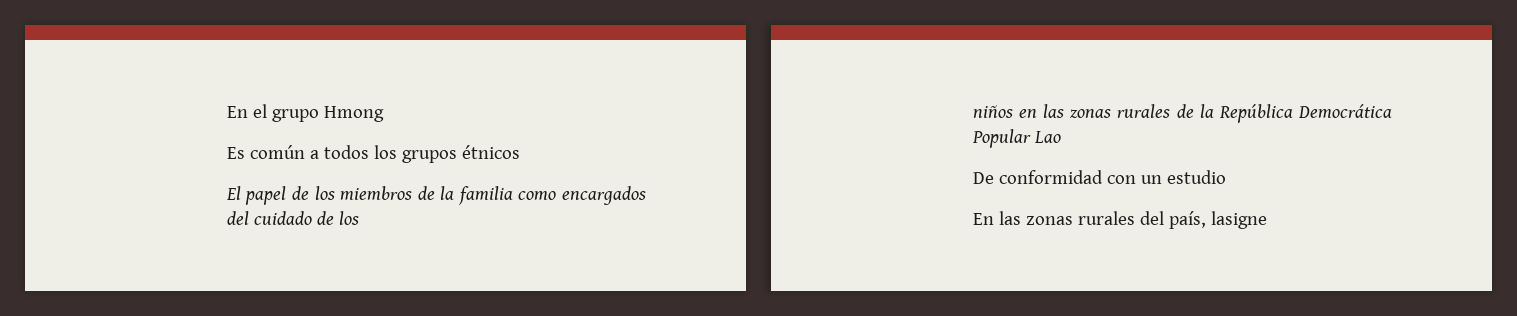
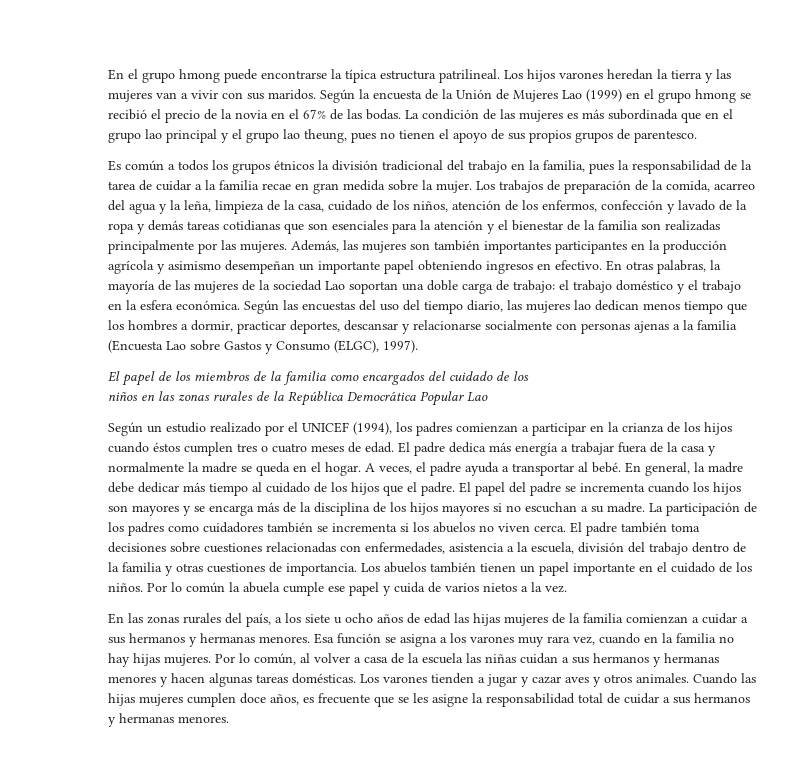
[323,106,384,122] Hmong -> [178,69,731,83] [107,89,751,103] [107,109,733,123] [107,129,697,143] hmong puede encontrarse la típica estructura patrilineal. Los hijos varones heredan la tierra y las mujeres van a vivir con sus maridos. Según la encuesta de la Unión de Mujeres Lao (1999) en el grupo hmong se recibió el precio de la novia en el 67% de las bodas. La condición de las mujeres es más subordinada que en el grupo lao principal y el grupo lao theung, pues no tienen el apoyo de sus propios grupos de parentesco.
(520, 152) none -> [317,160,752,174] [107,180,755,194] [107,200,747,214] [107,220,720,234] [107,240,727,254] [107,260,721,274] [107,280,741,294] [107,300,747,314] [107,320,737,334] [107,340,418,354] la división tradicional del trabajo en la familia, pues la responsabilidad de la tarea de cuidar a la familia recae en gran medida sobre la mujer. Los trabajos de preparación de la comida, acarreo del agua y la leña, limpieza de la casa, cuidado de los niños, atención de los enfermos, confección y lavado de la ropa y demás tareas cotidianas que son esenciales para la atención y el bienestar de la familia son realizadas principalmente por las mujeres. Además, las mujeres son también importantes participantes en la producción agrícola y asimismo desempeñan un importante papel obteniendo ingresos en efectivo. En otras palabras, la mayoría de las mujeres de la sociedad Lao soportan una doble carga de trabajo: el trabajo doméstico y el trabajo en la esfera económica. Según las encuestas del uso del tiempo diario, las mujeres lao dedican menos tiempo que los hombres a dormir, practicar deportes, descansar y relacionarse socialmente con personas ajenas a la familia (Encuesta Lao sobre Gastos y Consumo (ELGC), 1997).
[972,170,1136,184] De conformidad con -> [107,422,143,436] Según
(1226, 177) none -> [209,422,732,436] [107,442,716,456] [107,462,743,476] [107,482,741,496] [107,502,757,516] [107,522,700,536] [107,542,746,555] [107,562,752,576] [107,582,567,596] realizado por el UNICEF (1994), los padres comienzan a participar en la crianza de los hijos cuando éstos cumplen tres o cuatro meses de edad. El padre dedica más energía a trabajar fuera de la casa y normalmente la madre se queda en el hogar. A veces, el padre ayuda a transportar al bebé. En general, la madre debe dedicar más tiempo al cuidado de los hijos que el padre. El papel del padre se incrementa cuando los hijos son mayores y se encarga más de la disciplina de los hijos mayores si no escuchan a su madre. La participación de los padres como cuidadores también se incrementa si los abuelos no viven cerca. El padre también toma decisiones sobre cuestiones relacionadas con enfermedades, asistencia a la escuela, división del trabajo dentro de la familia y otras cuestiones de importancia. Los abuelos también tienen un papel importante en el cuidado de los niños. Por lo común la abuela cumple ese papel y cuida de varios nietos a la vez.
[1210,211,1267,229] lasigne -> [274,613,748,626] [107,633,734,647] [107,653,719,667] [107,673,756,687] [107,693,750,707] [107,713,229,727] a los siete u ocho años de edad las hijas mujeres de la familia comienzan a cuidar a sus hermanos y hermanas menores. Esa función se asigna a los varones muy rara vez, cuando en la familia no hay hijas mujeres. Por lo común, al volver a casa de la escuela las niñas cuidan a sus hermanos y hermanas menores y hacen algunas tareas domésticas. Los varones tienden a jugar y cazar aves y otros animales. Cuando las hijas mujeres cumplen doce años, es frecuente que se les asigne la responsabilidad total de cuidar a sus hermanos y hermanas menores.

